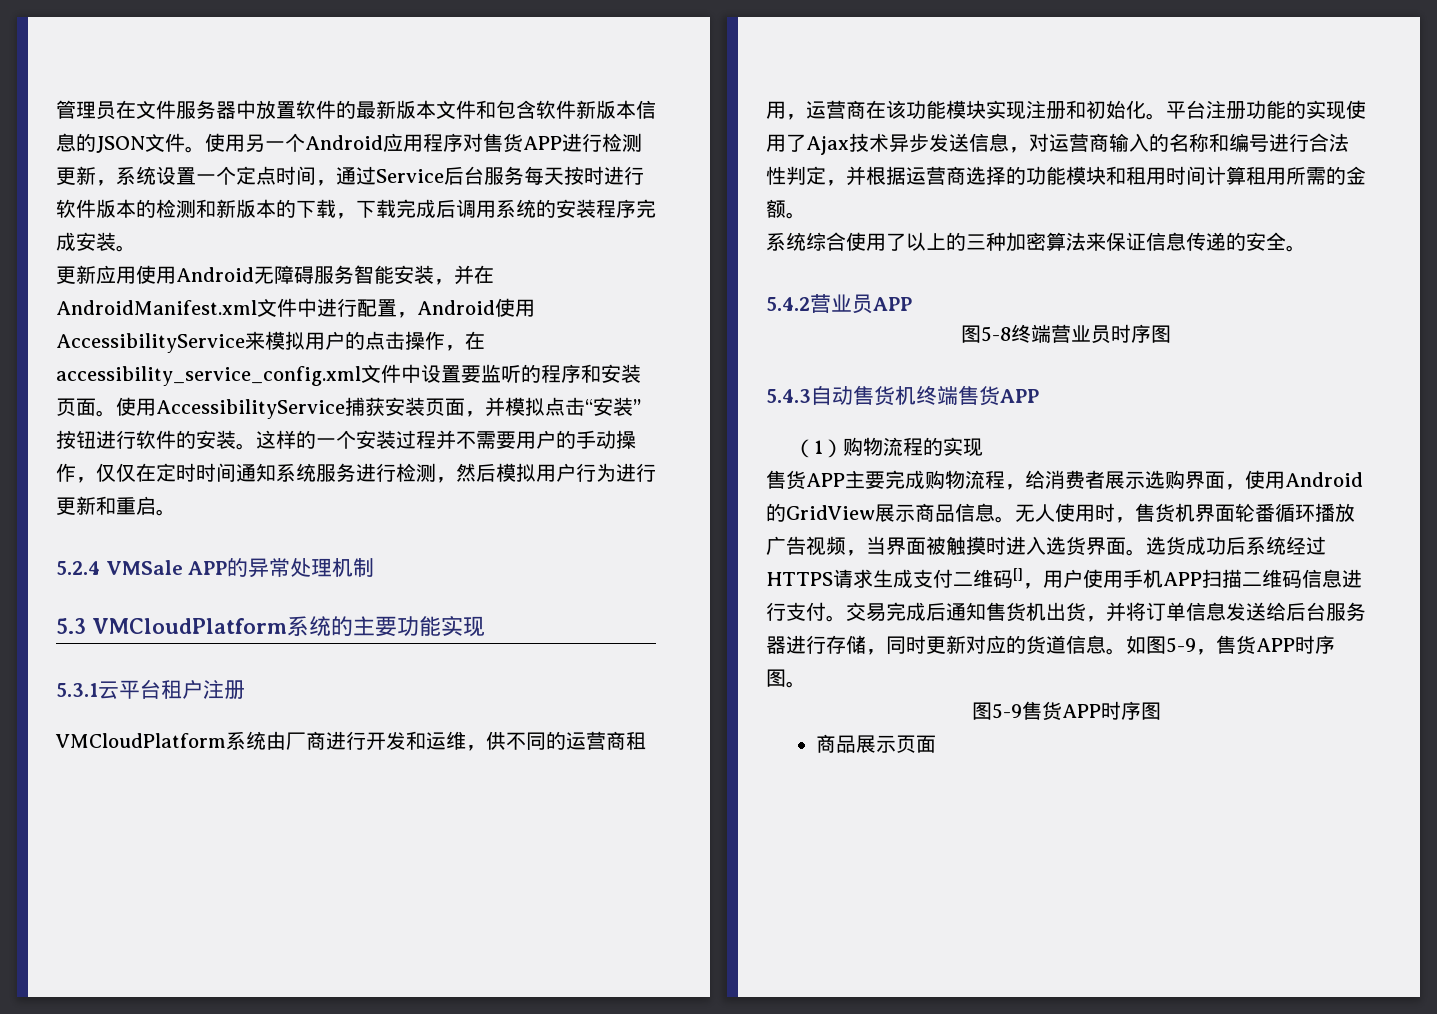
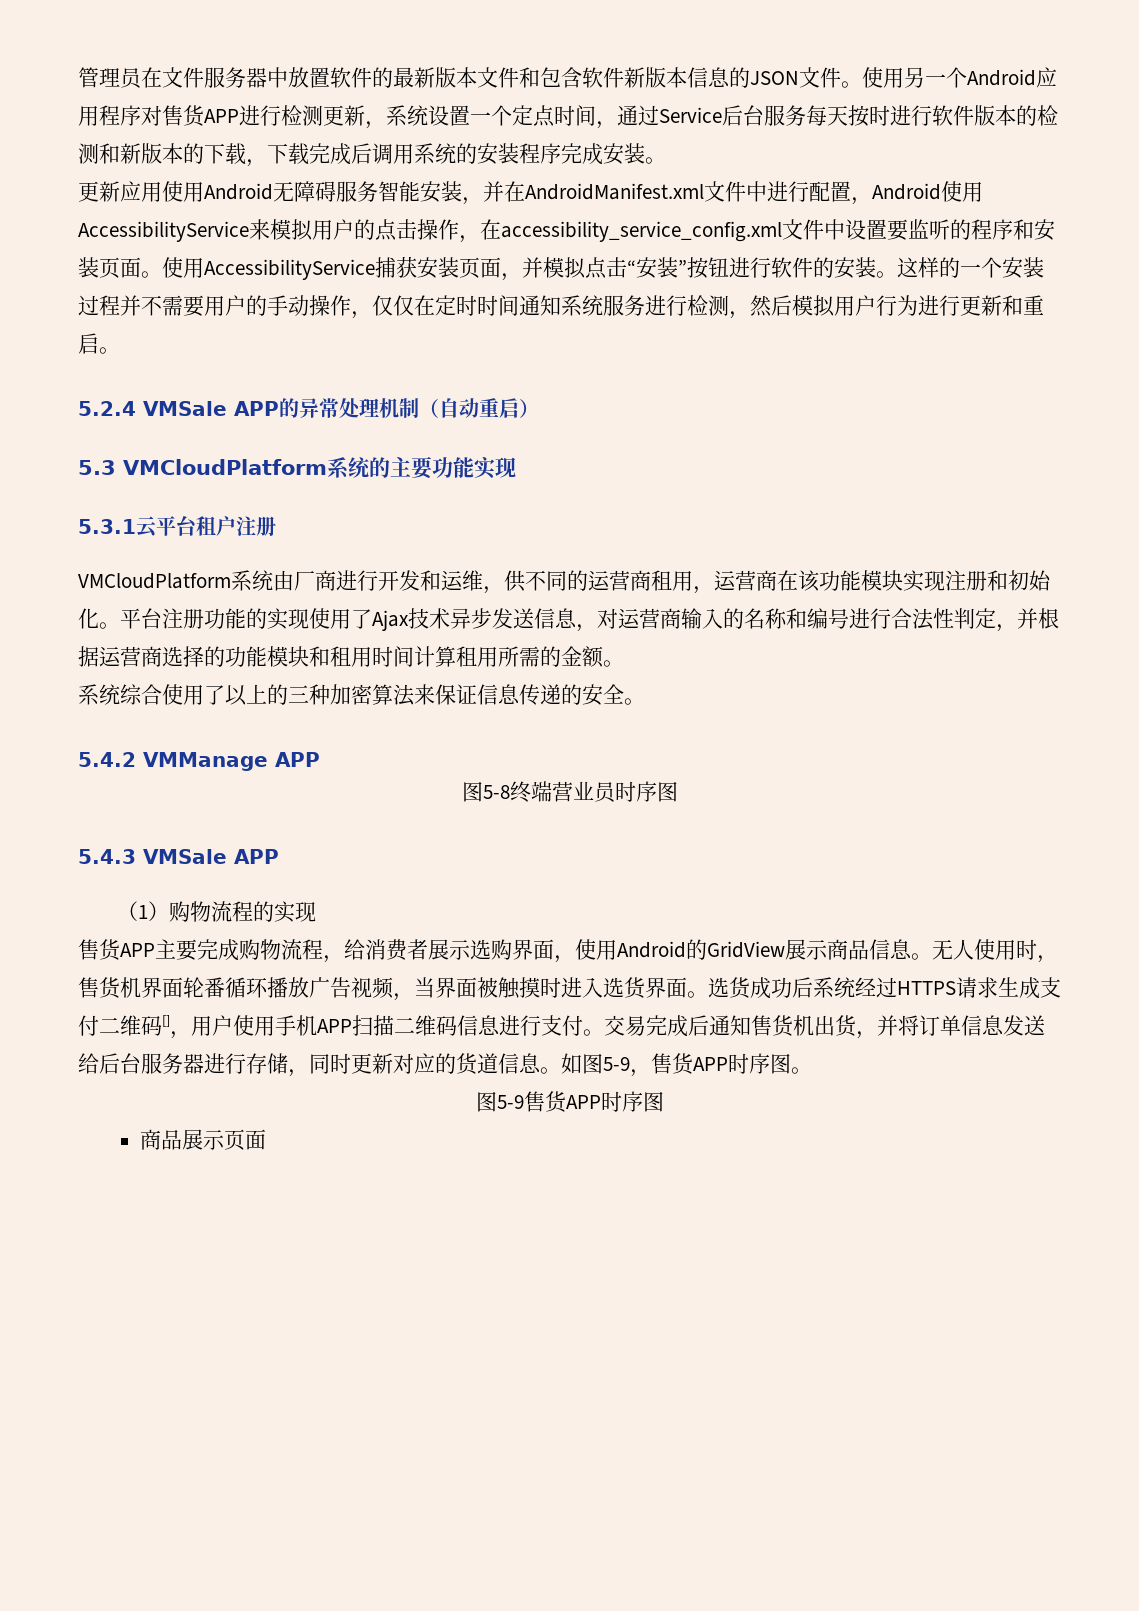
(375, 567) none -> [419,398,539,418] （自动重启）
[810,294,873,314] 营业员 -> [143,752,268,771] VMManage
[811,385,1000,406] 自动售货机终端售货 -> [143,849,227,864] VMSale

